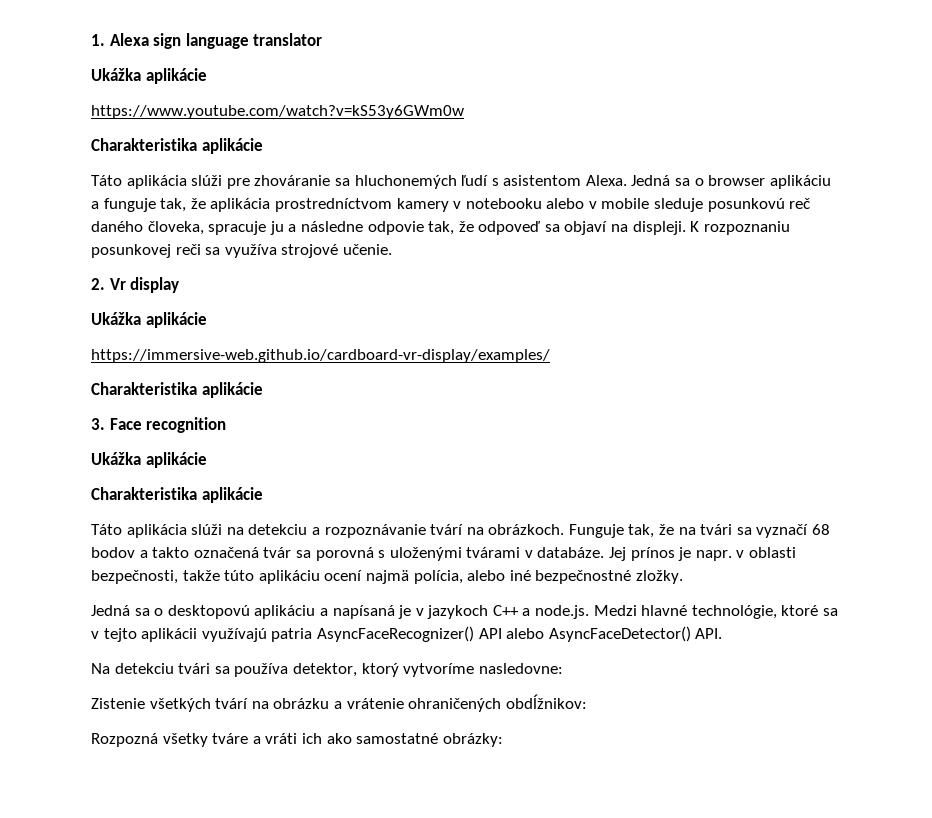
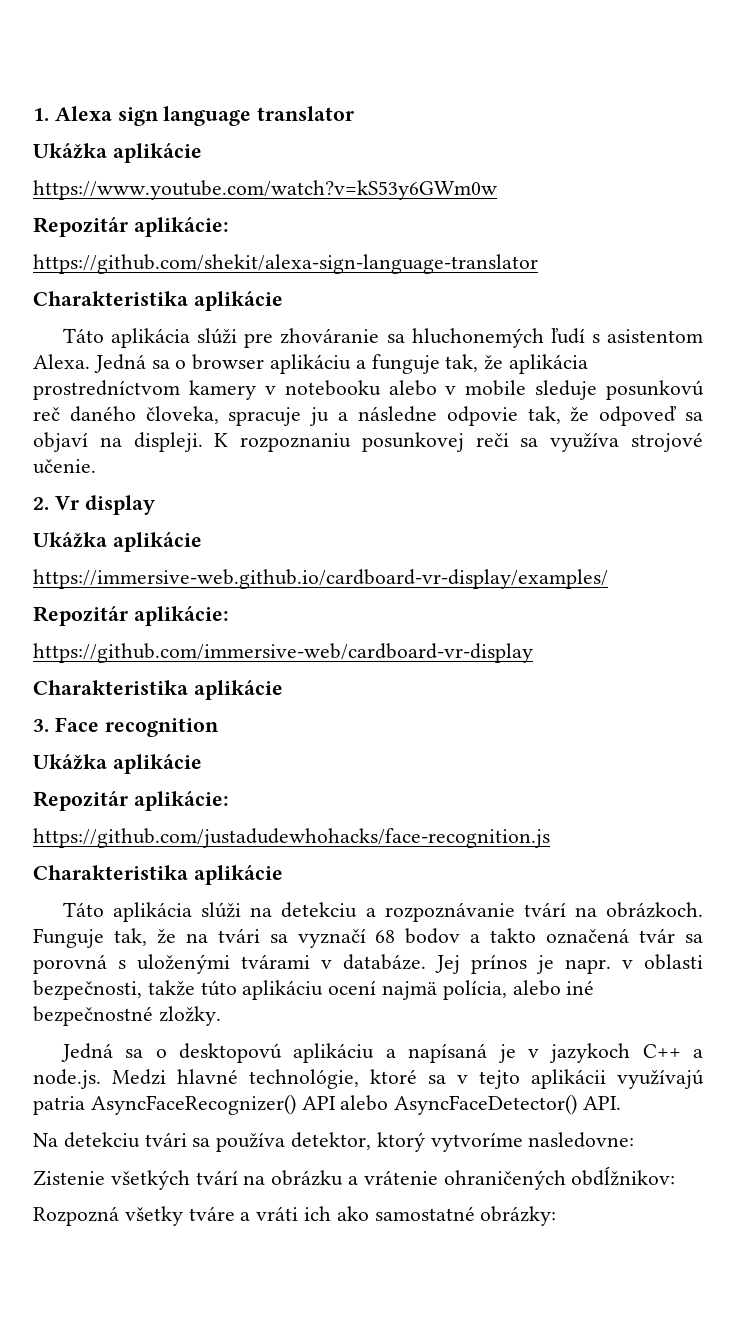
(464, 112) none -> [33,217,229,237] [33,254,538,274] // Repozitár aplikácie: // https://github.com/shekit/alexa-sign-language-translator
(550, 356) none -> [33,606,229,626] [33,643,533,663] // Repozitár aplikácie: // https://github.com/immersive-web/cardboard-vr-display
(207, 460) none -> [33,791,229,811] [33,828,550,848] // Repozitár aplikácie: // https://github.com/justadudewhohacks/face-recognition.js

